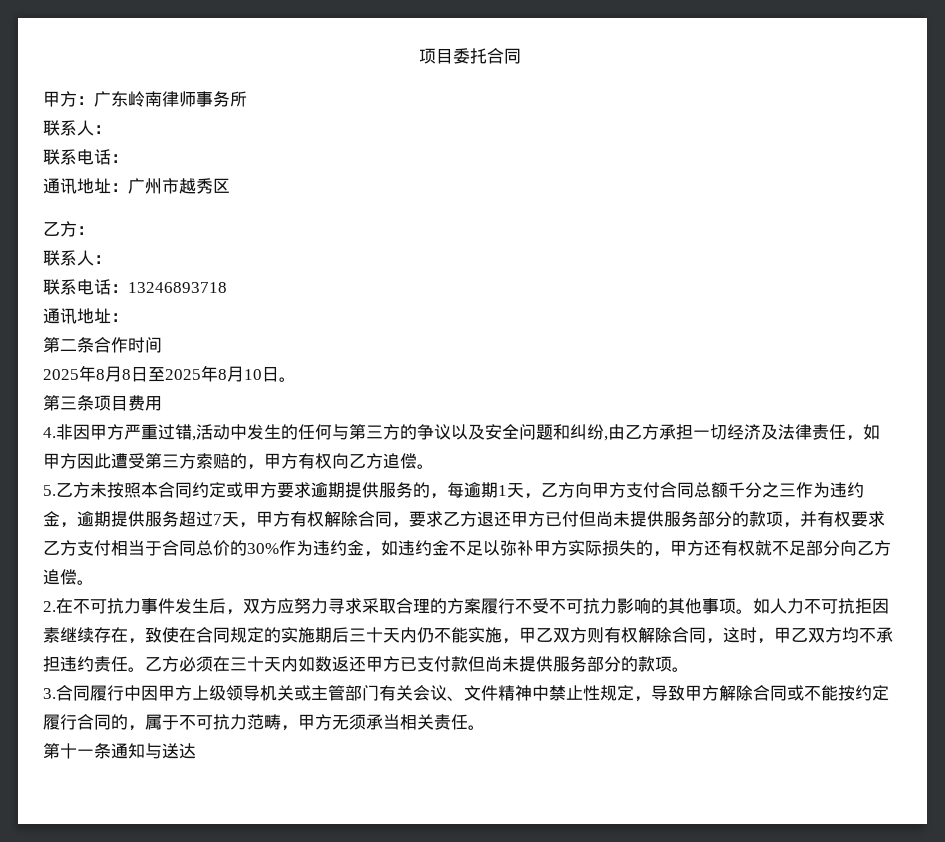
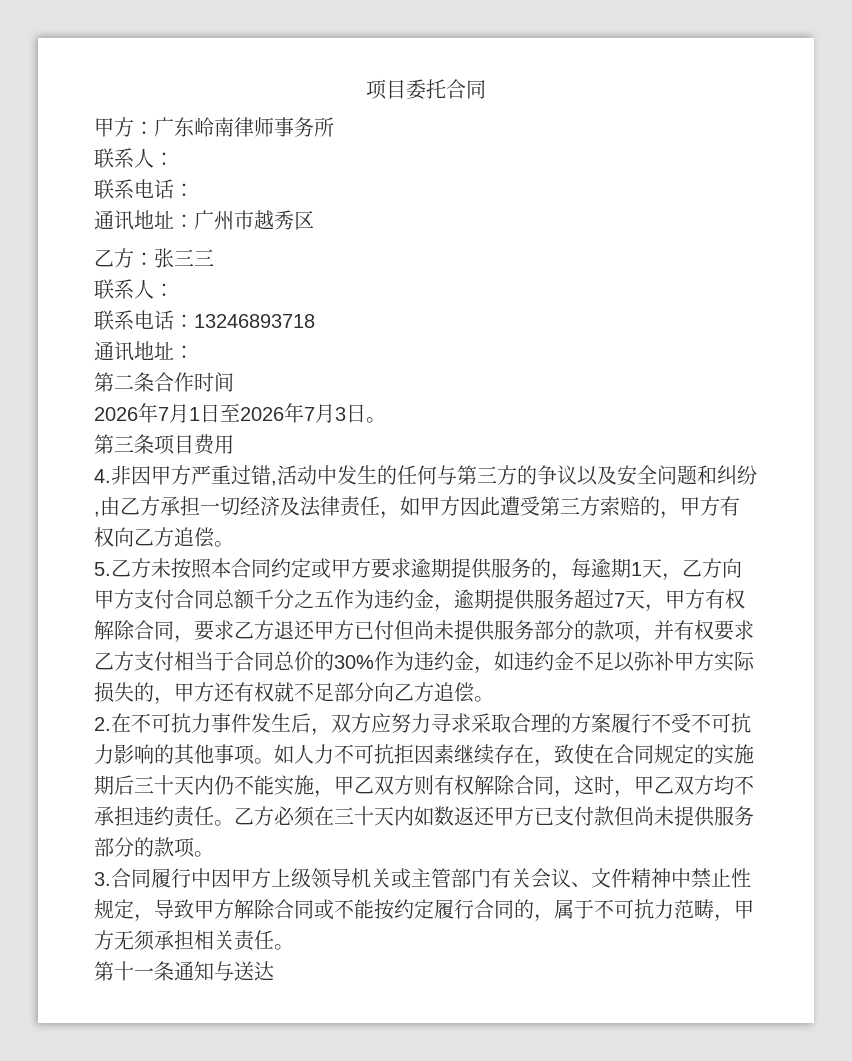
(94, 230) none -> [154,248,214,268] 张三三
[43,365,262,382] 2025年8月8日至2025年8月10 -> [94,403,346,423] 2026年7月1日至2026年7月3
[779,483,796,497] 三 -> [314,590,334,607] 五
[383,714,400,730] 当 -> [174,930,194,950] 担

